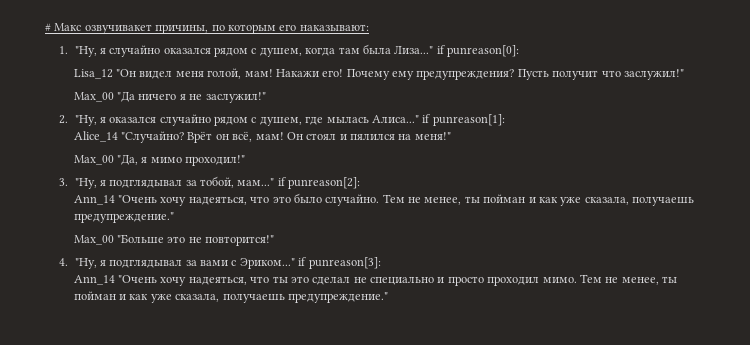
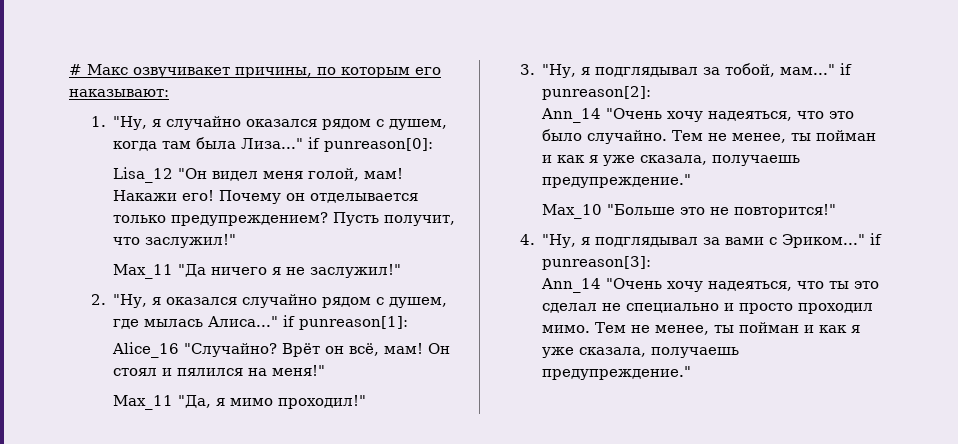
[391,69,599,80] ему предупреждения? Пусть получит -> [285,193,418,203] [112,212,455,226] он отделывается только предупреждением? Пусть получит,
[73,92,114,102] Max_00 -> [112,264,173,279] Max_11
[73,131,118,142] Alice_14 -> [111,342,179,358] Alice_16
[73,155,114,165] Max_00 -> [112,395,173,410] Max_11
(558, 200) none -> [588,155,598,163] я
[73,235,114,245] Max_00 -> [541,204,602,219] Max_10
(149, 297) none -> [850,325,860,333] я

